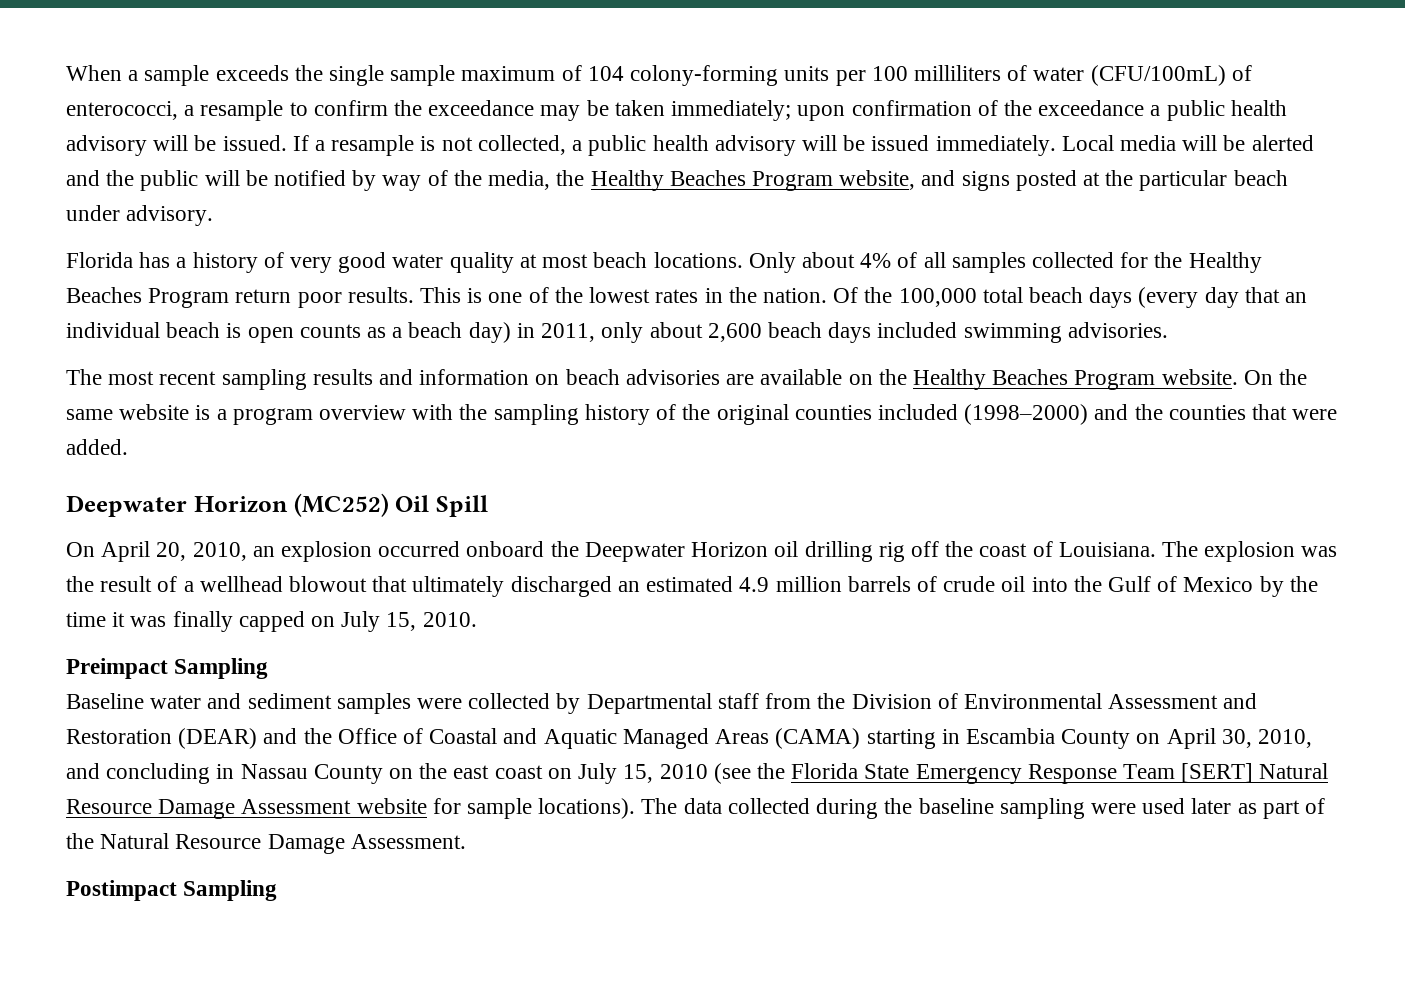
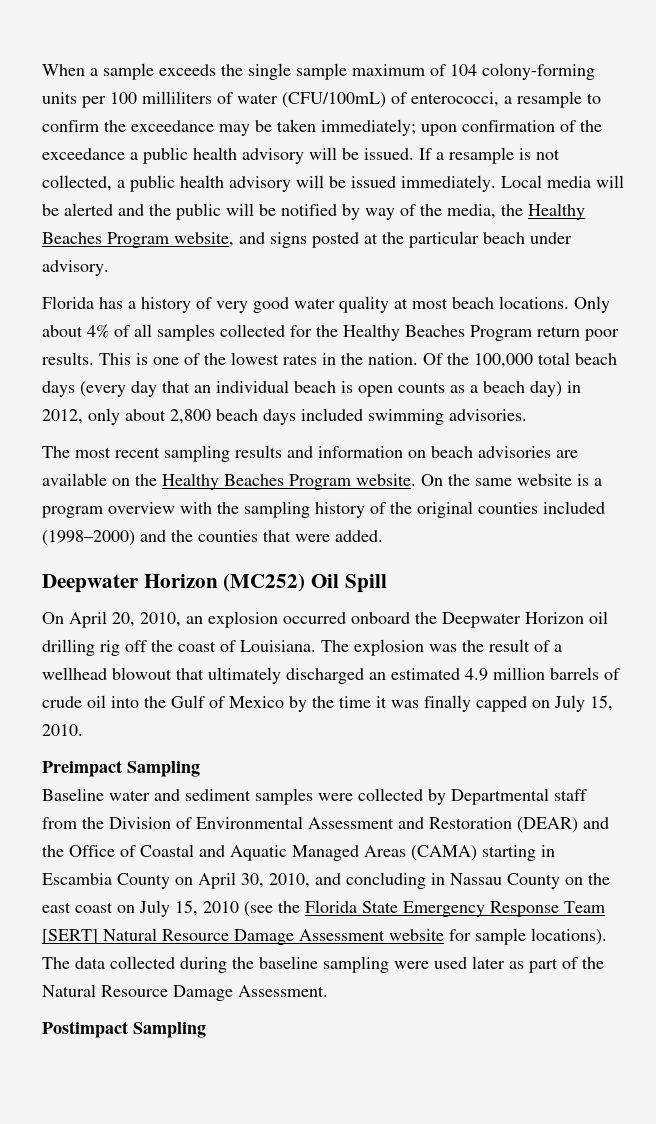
[541,323,596,342] 2011, -> [42,409,83,424] 2012,
[707,323,762,342] 2,600 -> [170,409,211,424] 2,800

